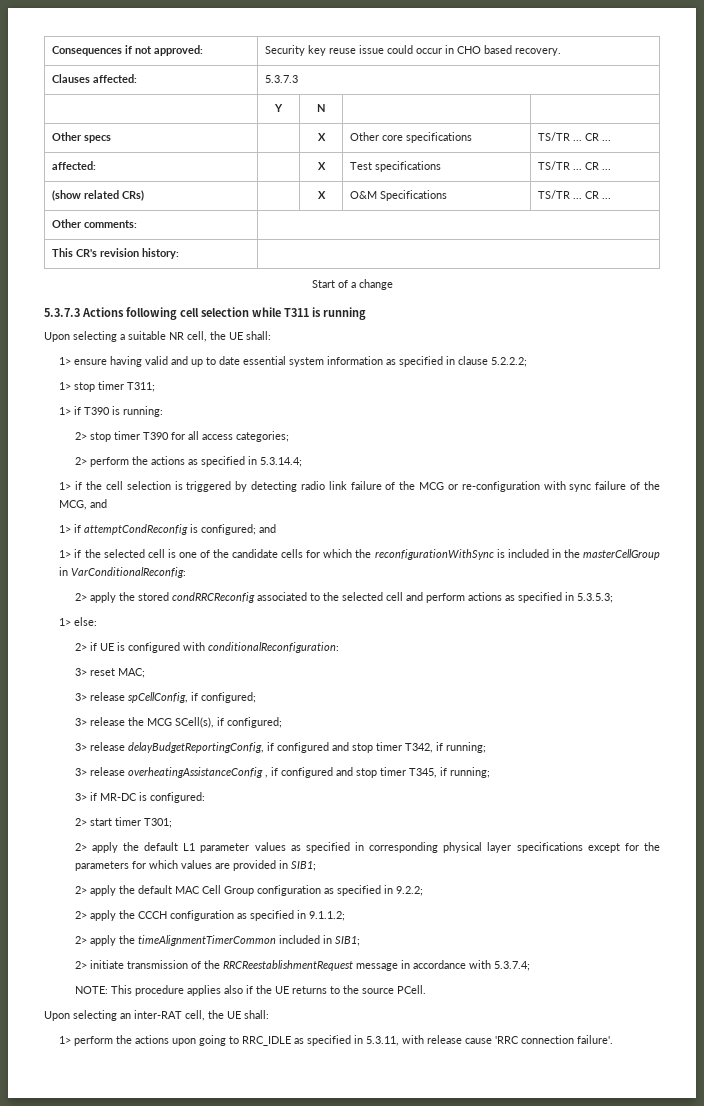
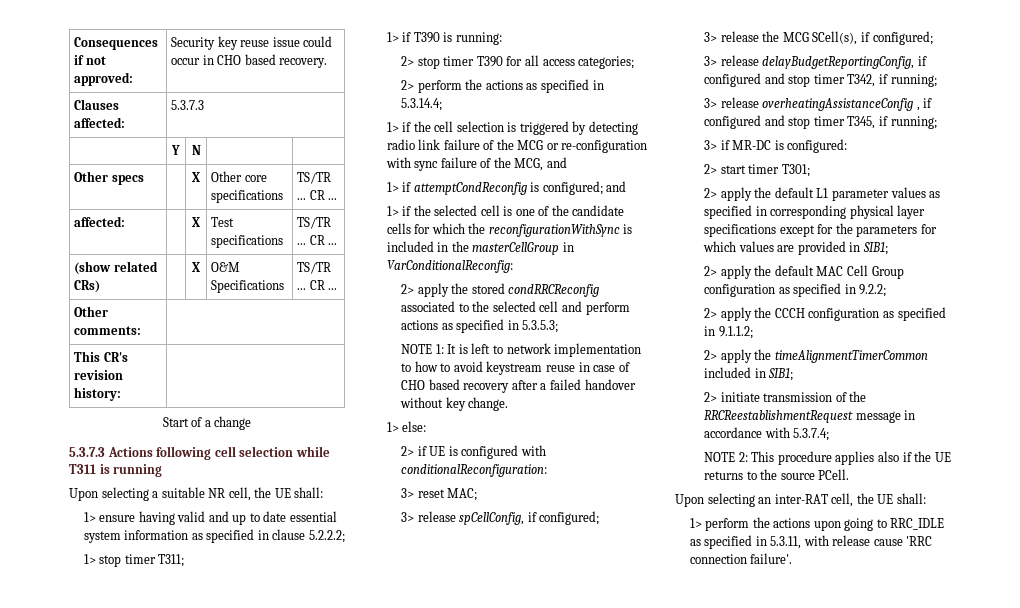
(613, 598) none -> [401,343,642,357] [401,361,630,375] [401,379,636,393] [400,397,509,411] // NOTE 1: It is left to network implementation to how to avoid keystream reuse in case of CHO based recovery after a failed handover without key change.
[74,986,108,994] NOTE: -> [704,452,748,462] NOTE 2:

